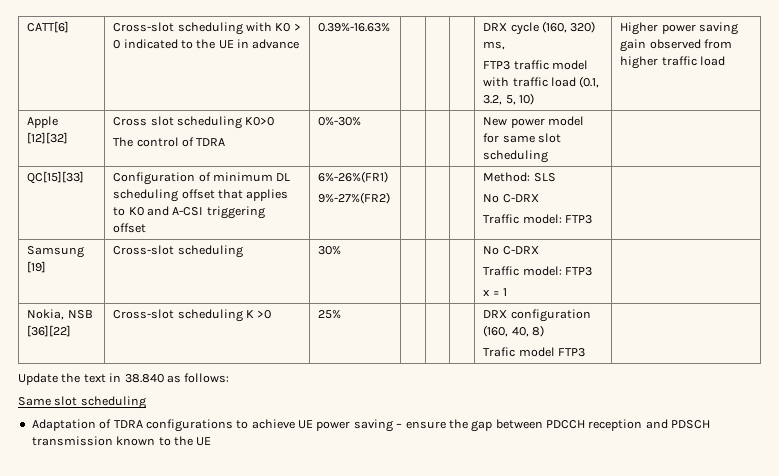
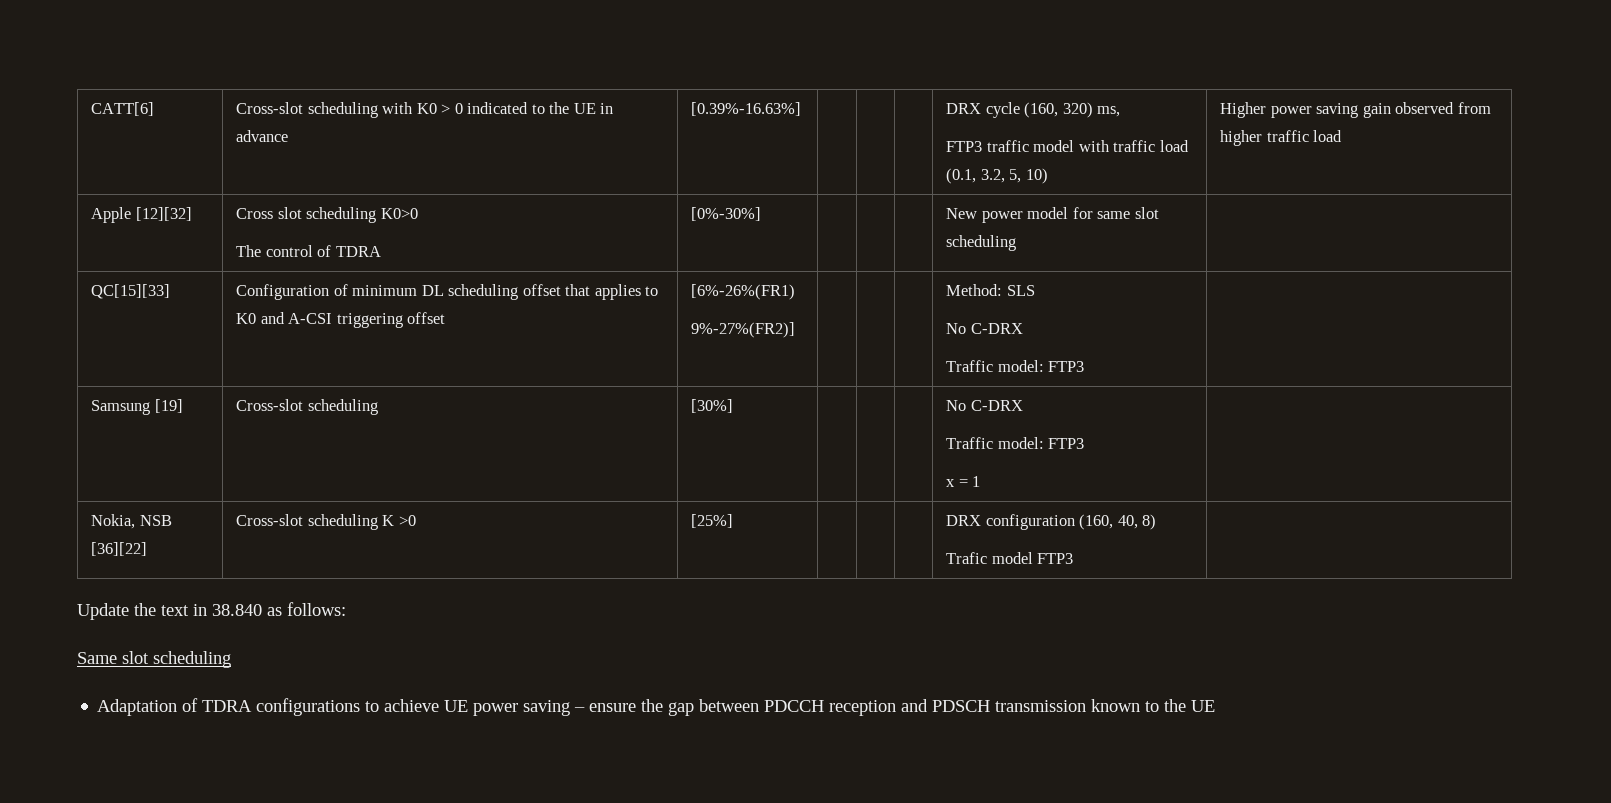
[318,23,391,32] 0.39%-16.63% -> [691,102,802,116] [0.39%-16.63%]
[318,117,362,126] 0%-30% -> [691,207,762,221] [0%-30%]
[318,171,389,183] [318,192,391,204] 6%-26%(FR1) // 9%-27%(FR2) -> [691,284,796,300] [691,322,796,338] [6%-26%(FR1) // 9%-27%(FR2)]
[318,246,342,255] 30% -> [691,399,734,413] [30%]
[318,310,342,319] 25% -> [691,514,734,528] [25%]

